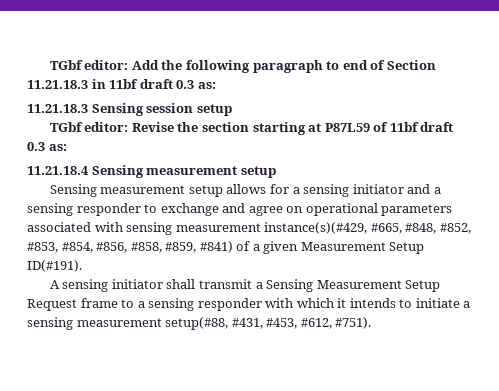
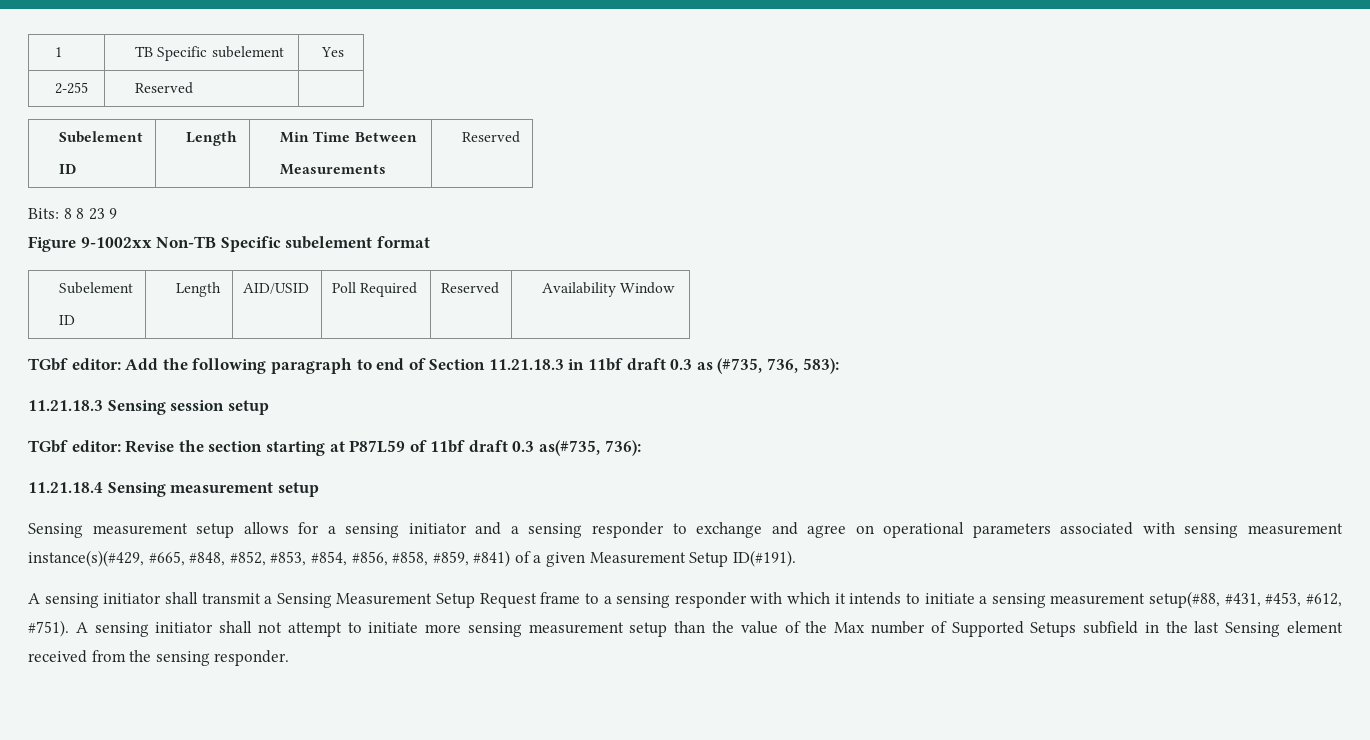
(49, 65) none -> [55,47,63,57] [135,46,284,61] [321,47,345,57] [55,82,89,94] [135,82,194,94] [59,131,144,143] [59,164,77,174] [186,131,238,146] [280,131,417,143] [280,164,387,175] [462,131,521,143] [28,208,118,220] [28,236,430,252] [59,282,134,294] [59,315,76,325] [175,282,221,297] [242,283,309,294] [331,282,418,297] [440,282,499,294] [542,282,676,297] 1 | TB Specific subelement | Yes // 2-255 | Reserved | // Subelement // ID | Length | Min Time Between // Measurements | Reserved // Bits: 8 8 23 9 // Figure 9-1002xx Non-TB Specific subelement format // Subelement // ID | Length | AID/USID | Poll Required | Reserved | Availability Window //
[197,82,216,89] as: -> [696,358,839,374] as (#735, 736, 583):
[48,144,67,151] as: -> [539,440,641,456] as(#735, 736):
(372, 323) none -> [75,621,1343,637] [28,650,290,666] A sensing initiator shall not attempt to initiate more sensing measurement setup than the value of the Max number of Supported Setups subfield in the last Sensing element received from the sensing responder.

